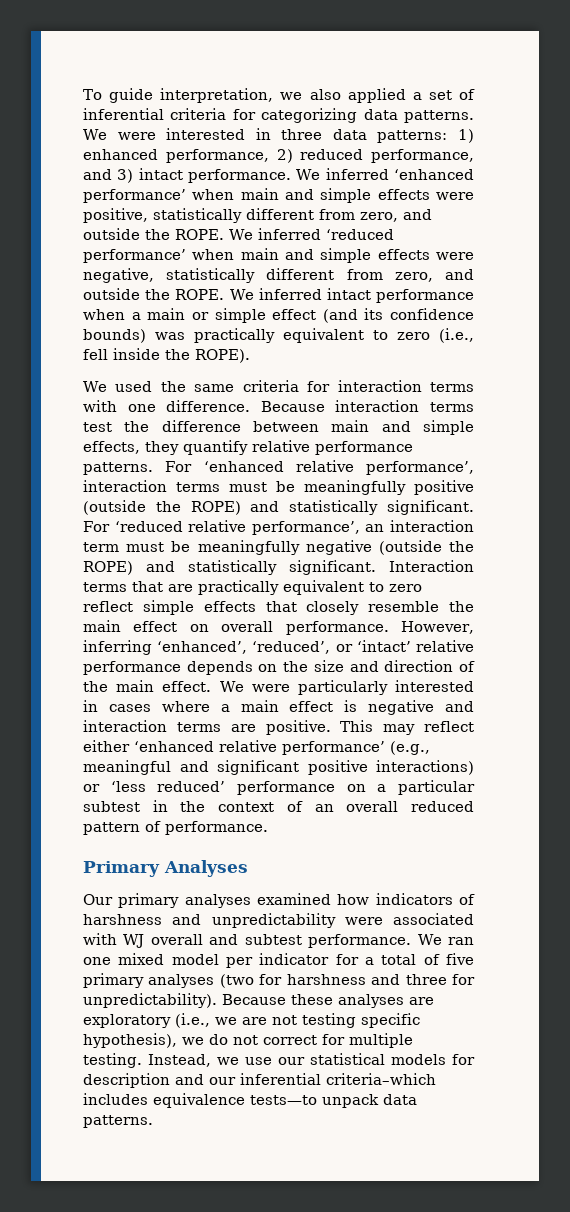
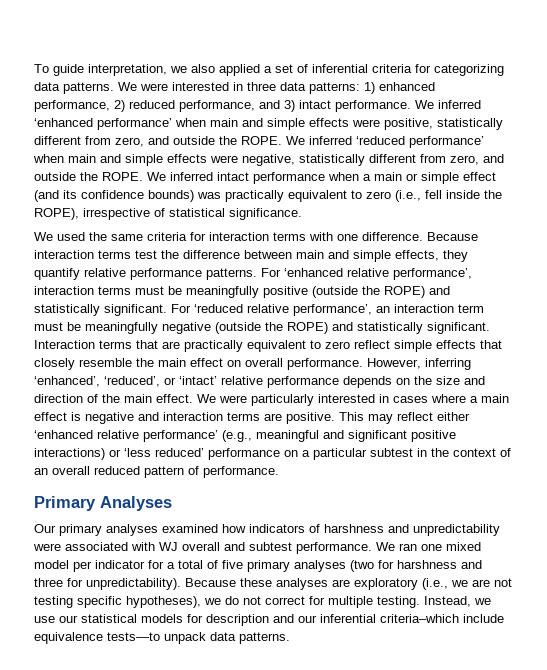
[195,349,250,363] ROPE). -> [34,208,302,220] ROPE), irrespective of statistical significance.
[83,1033,177,1048] hypothesis), -> [126,596,201,608] hypotheses),
[83,1093,148,1105] includes -> [463,614,504,623] include

